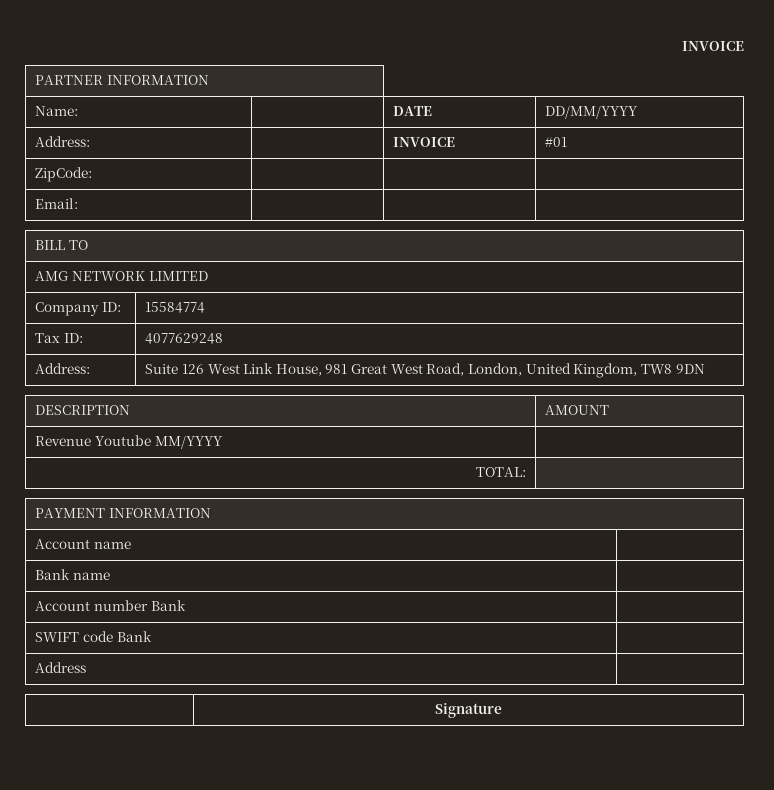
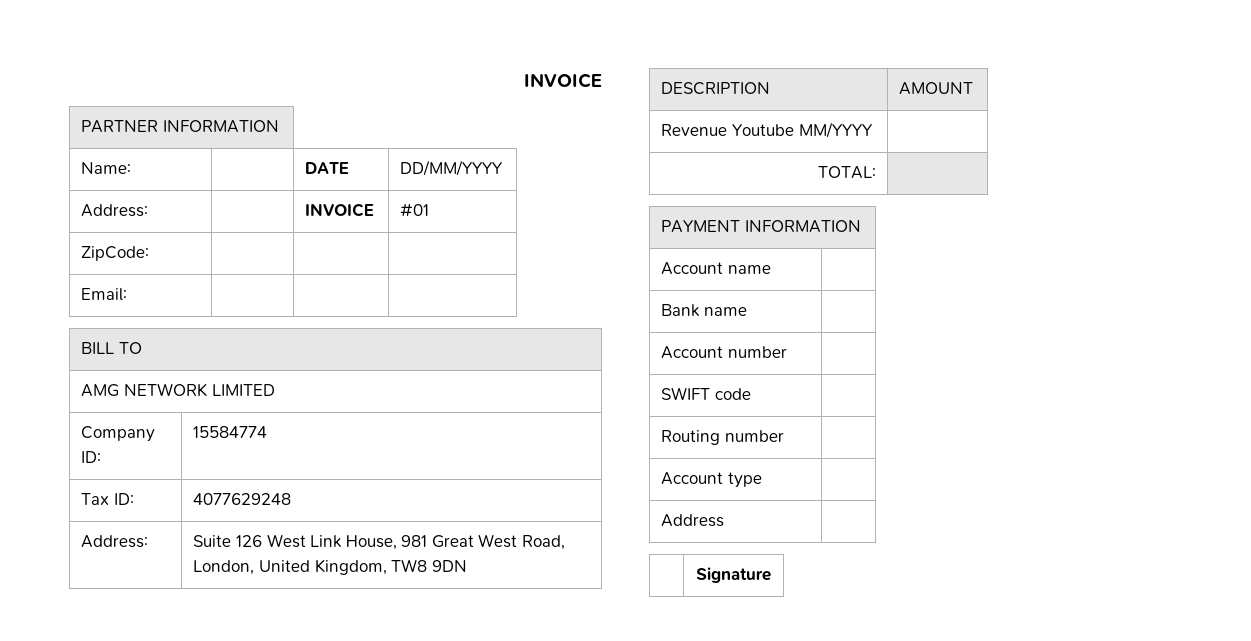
[150,600,186,611] Bank -> (787, 352) none
[116,631,152,642] Bank -> [661,430,784,445] [661,472,762,488] | // Routing number | // Account type

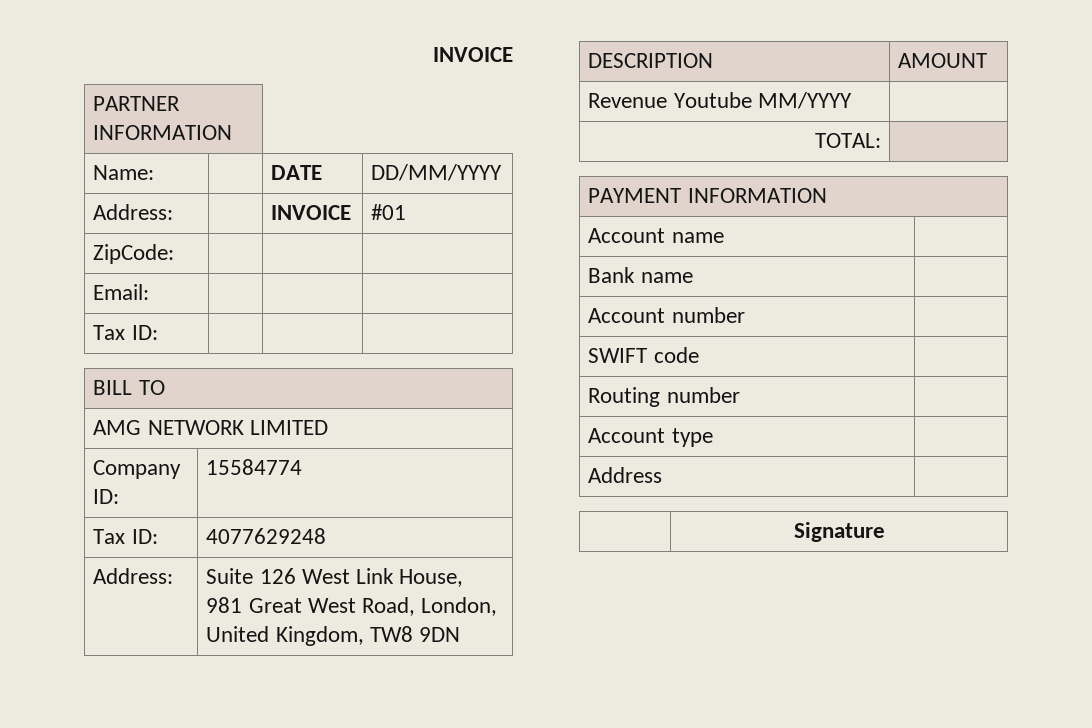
(128, 294) none -> [93,325,158,340] // Tax ID: | | |

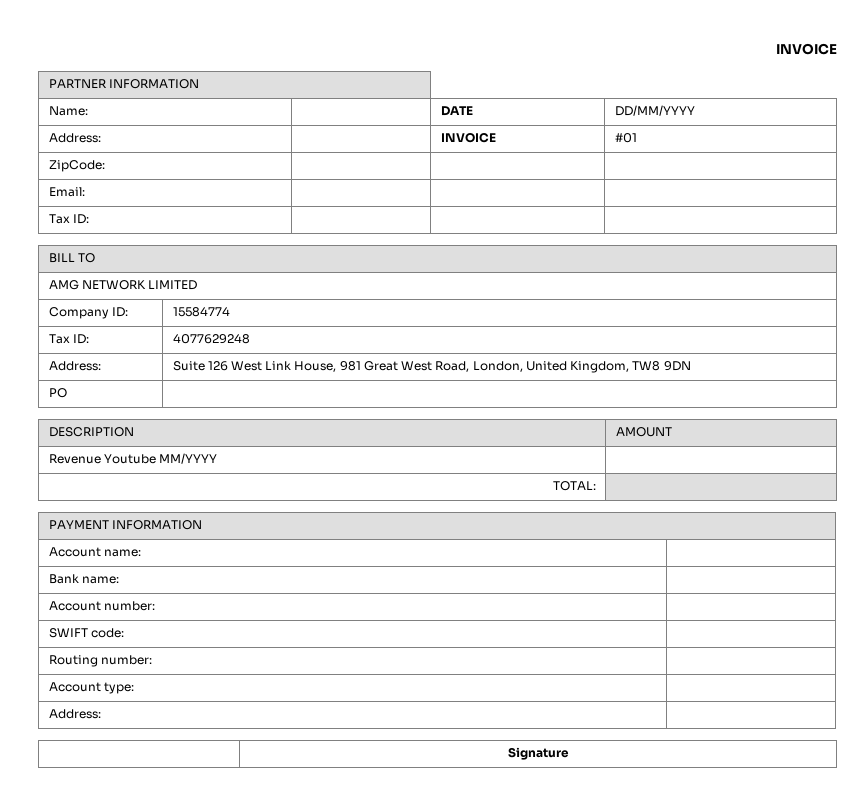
(461, 634) none -> [48,388,67,398] // PO |
[671,232,724,243] name -> [103,549,141,557] name:
[640,272,693,283] [588,307,745,323] name | // Account number -> [81,576,119,584] [48,601,155,611] name: | // Account number:
[653,347,699,363] code -> [90,628,124,638] code:
[666,387,740,403] [588,428,713,447] [588,467,663,483] number | // Account type | // Address -> [100,655,152,665] [48,682,134,694] [48,709,101,719] number: | // Account type: | // Address:

